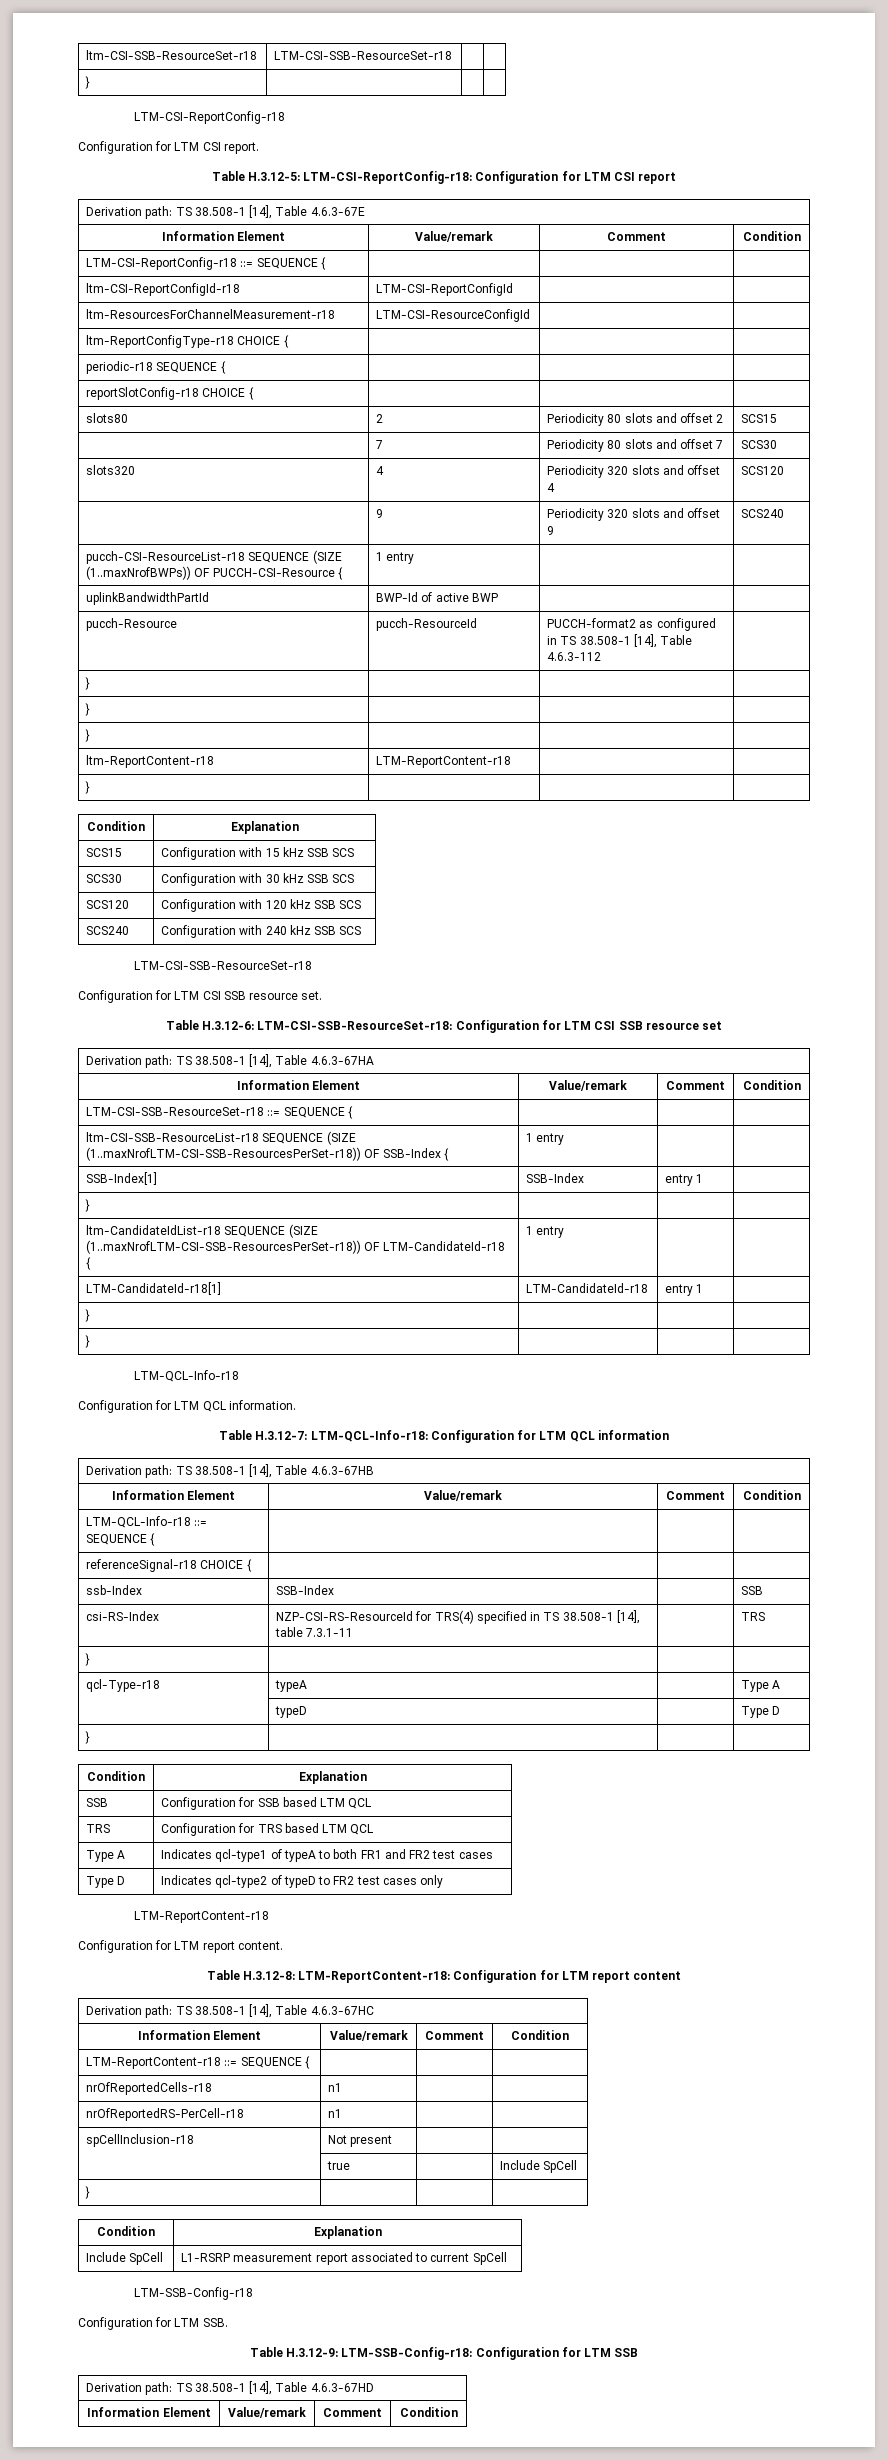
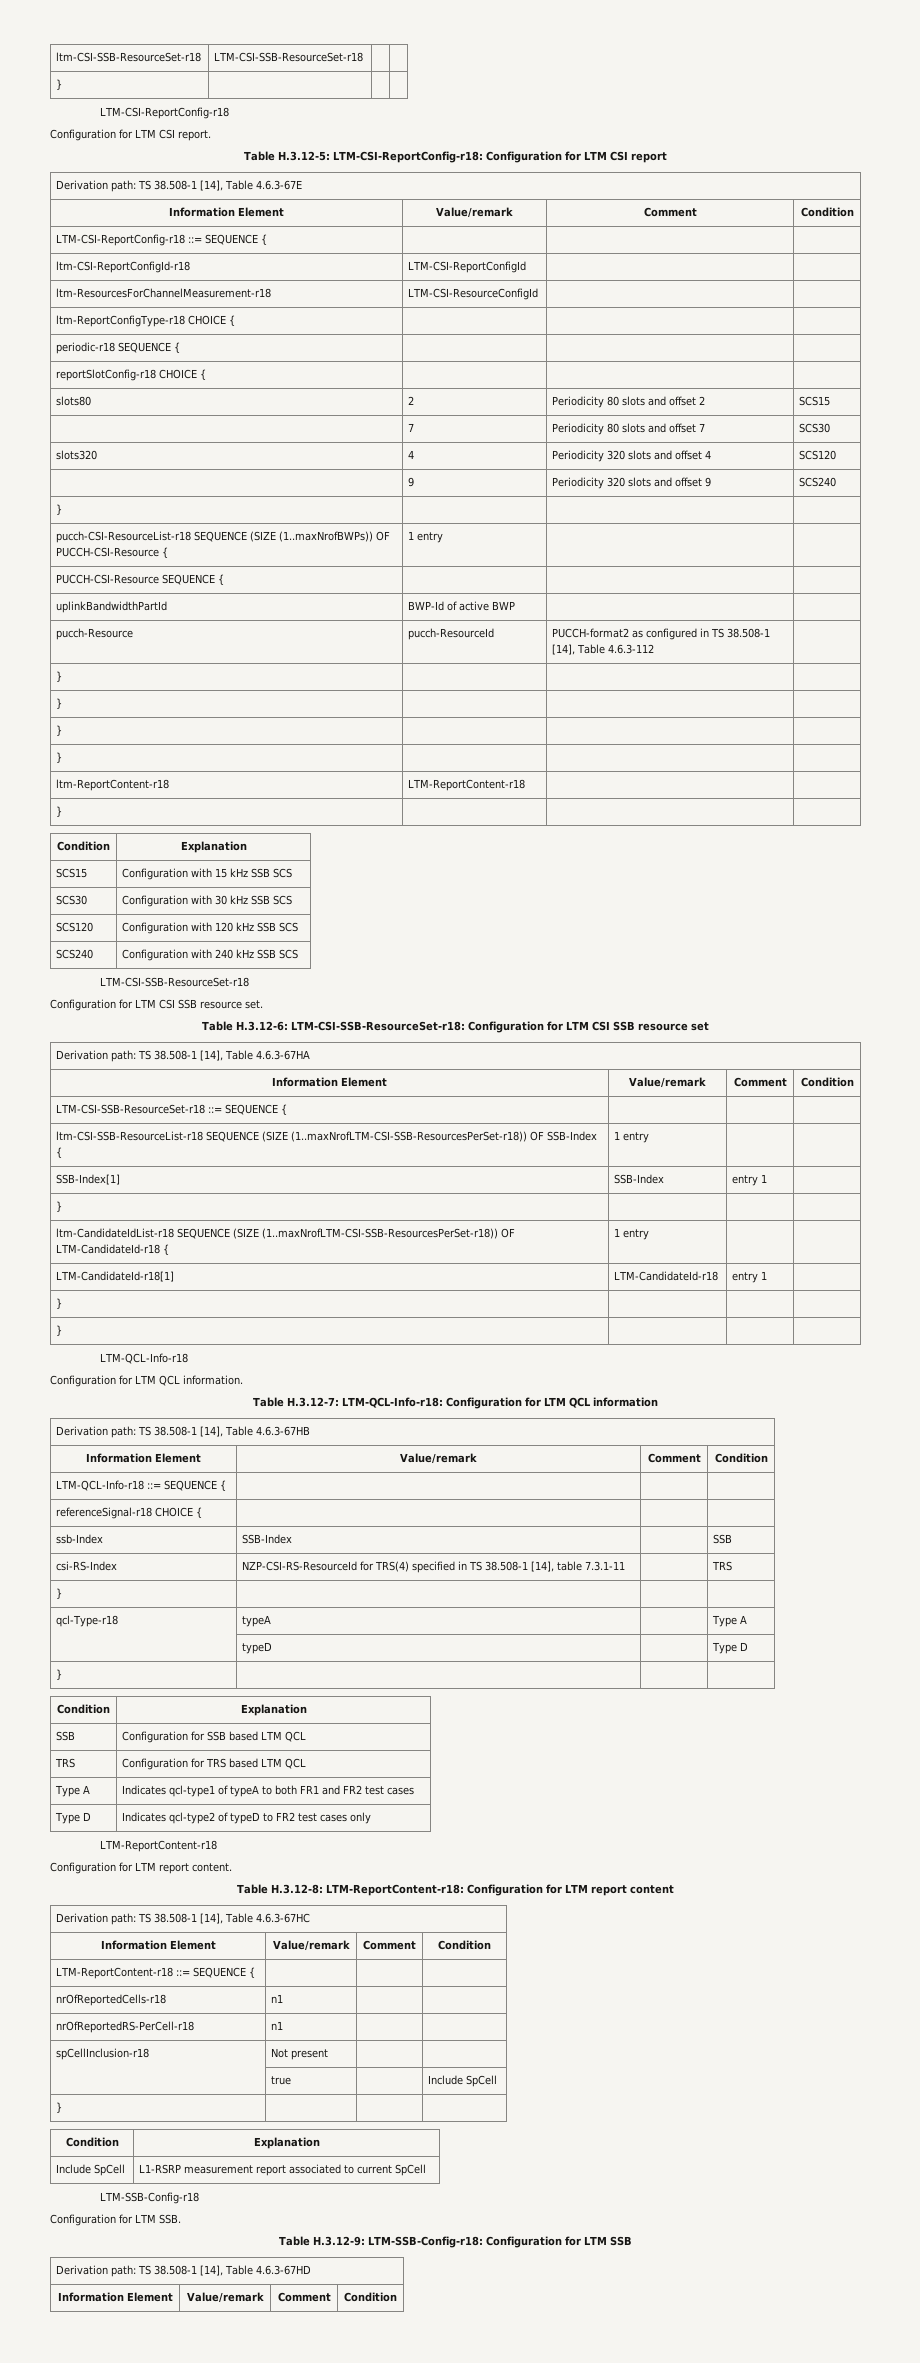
(785, 513) none -> [56,504,63,515] // } | | |
(415, 558) none -> [56,574,225,585] // PUCCH-CSI-Resource SEQUENCE { | | |
(91, 735) none -> [56,752,63,763] // } | | |

